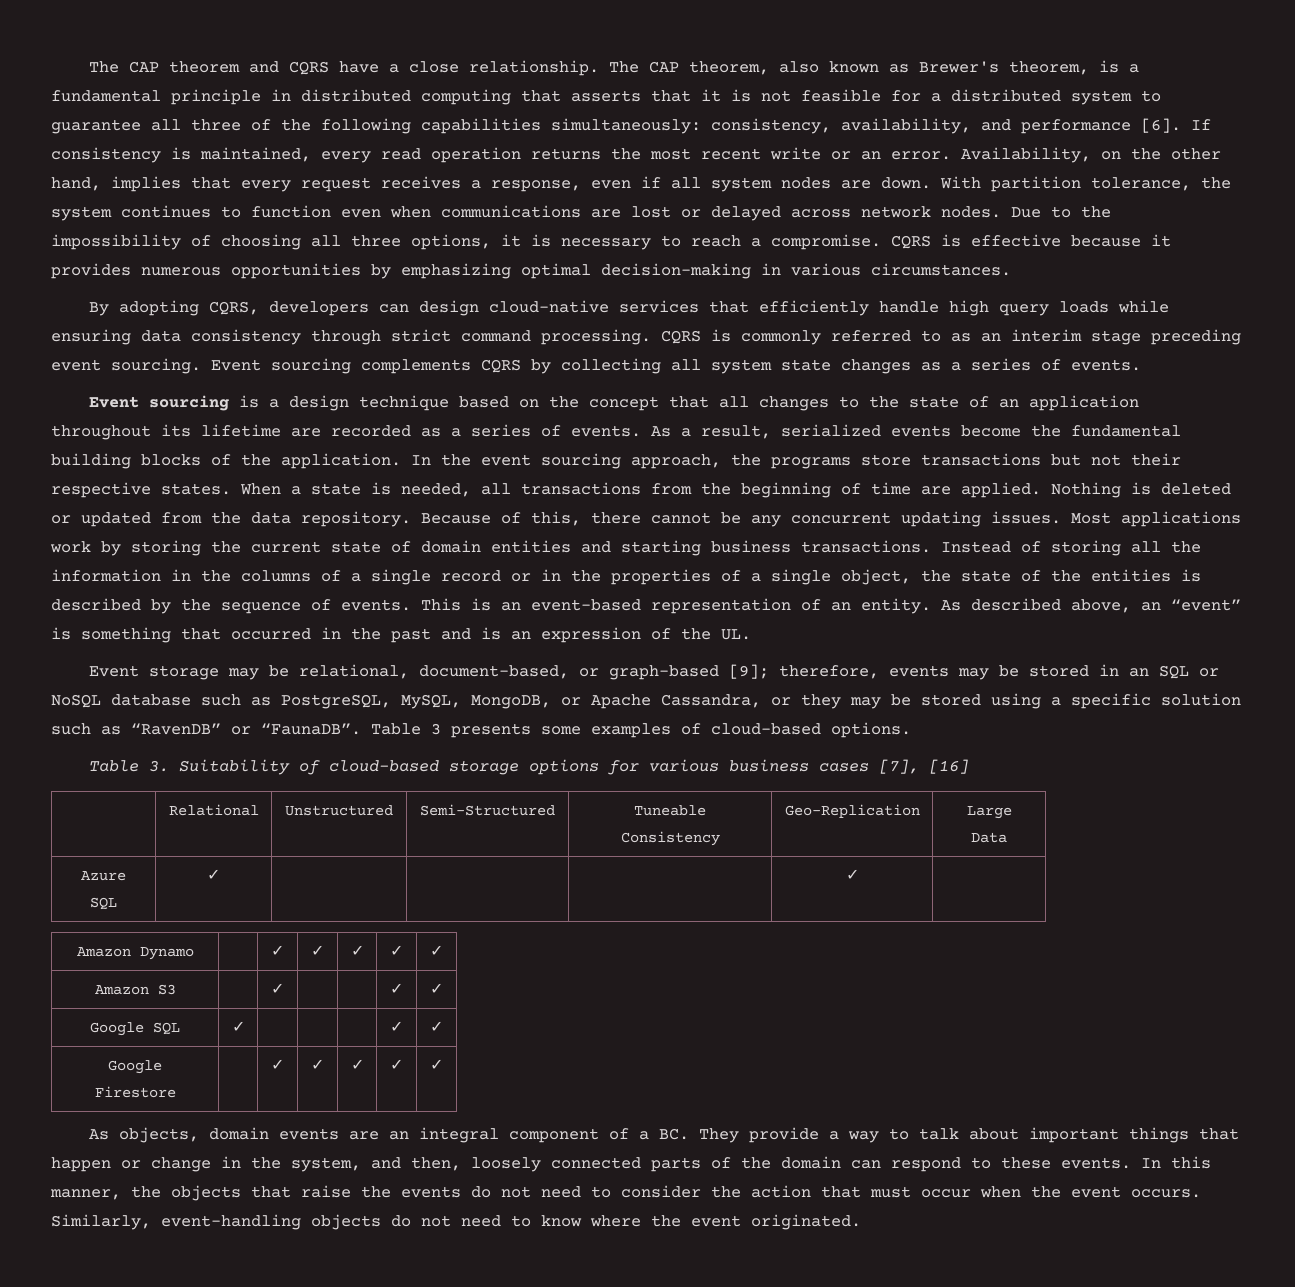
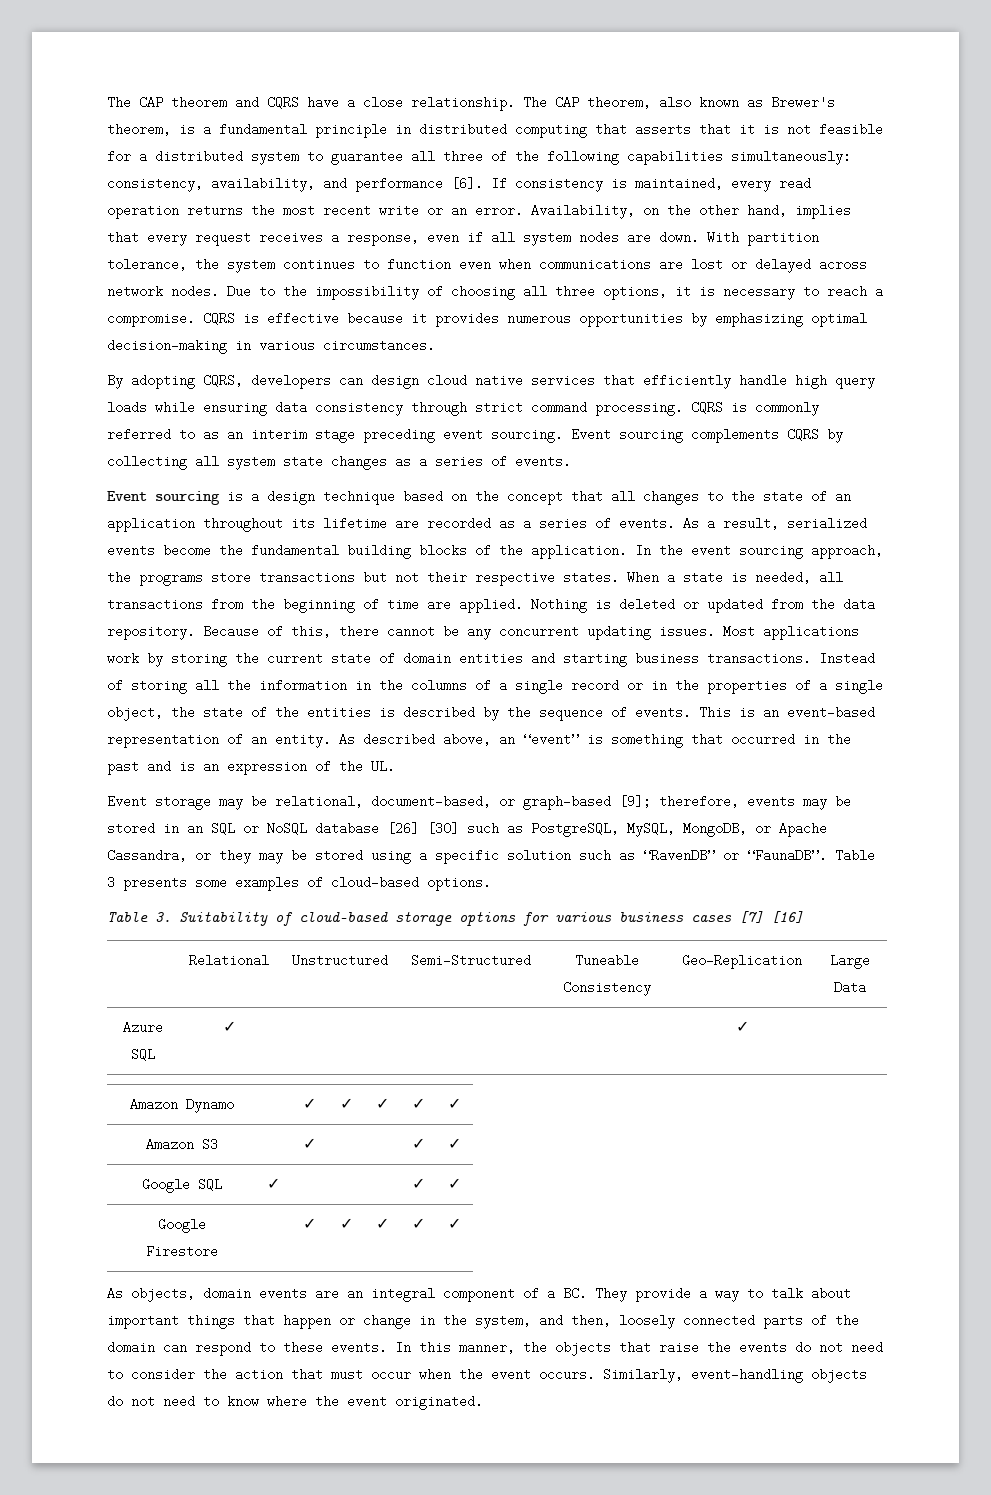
[488,300,609,313] cloud-native -> [427,374,523,387] cloud native
(191, 700) none -> [387,822,459,835] [26] [30]
[878,759,919,774] [7], -> [739,911,763,923] [7]

